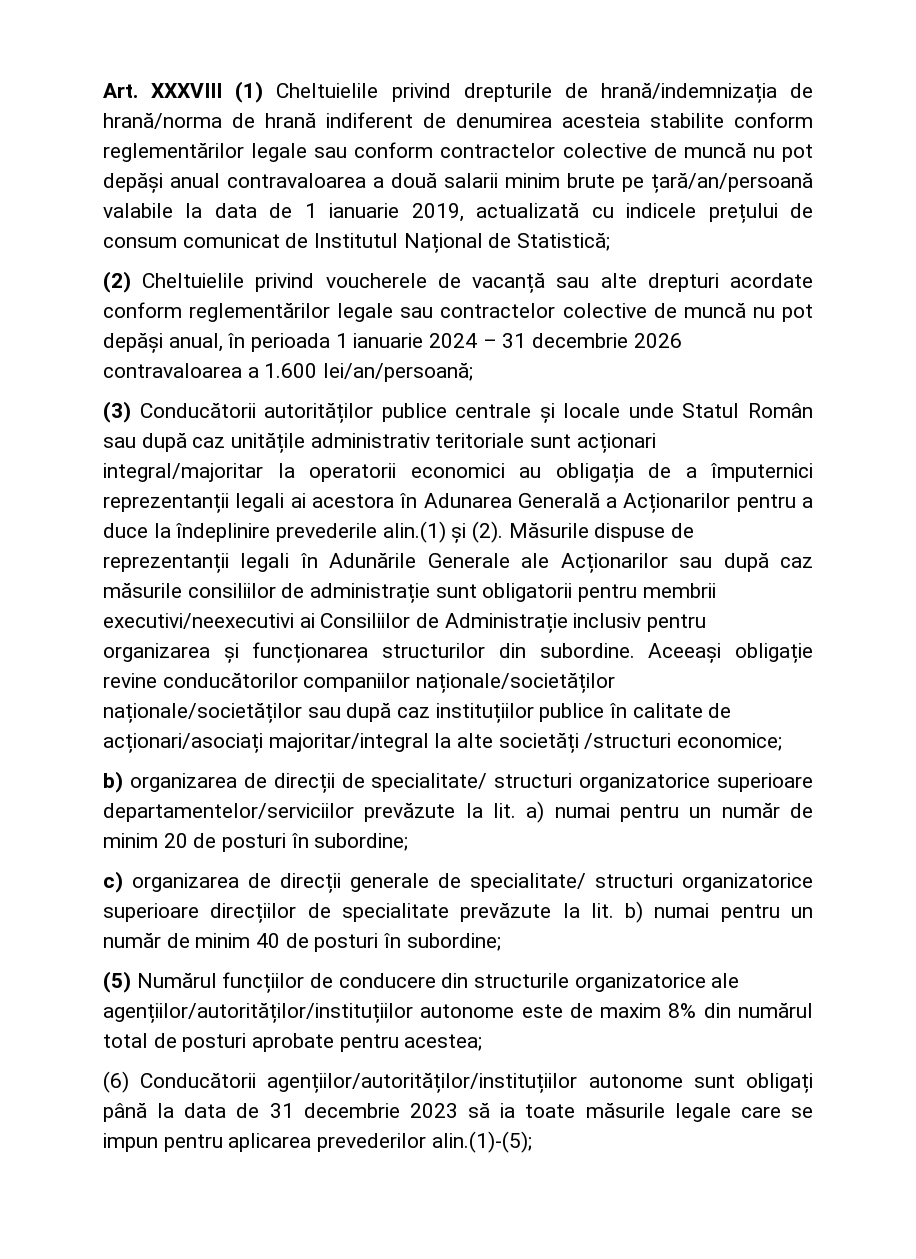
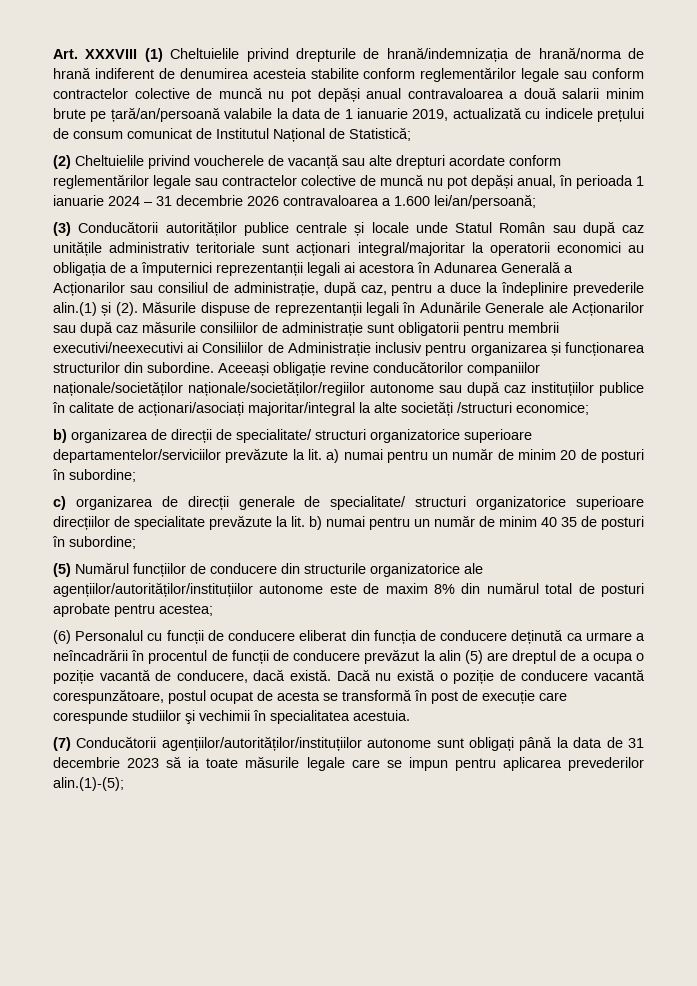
(731, 503) none -> [129,281,387,296] sau consiliul de administrație, după caz,
[103,703,302,724] naționale/societăților -> [188,381,434,396] naționale/societăților/regiilor autonome
(281, 940) none -> [561,517,577,527] 35
(129, 1082) none -> [75,629,645,644] [53,649,644,664] [53,669,646,684] [53,689,567,704] [53,710,410,724] [53,737,71,751] Personalul cu funcții de conducere eliberat din funcția de conducere deținută ca urmare a neîncadrării în procentul de funcții de conducere prevăzut la alin (5) are dreptul de a ocupa o poziție vacantă de conducere, dacă există. Dacă nu există o poziție de conducere vacantă corespunzătoare, postul ocupat de acesta se transformă în post de execuție care corespunde studiilor şi vechimii în specialitatea acestuia. // (7)

